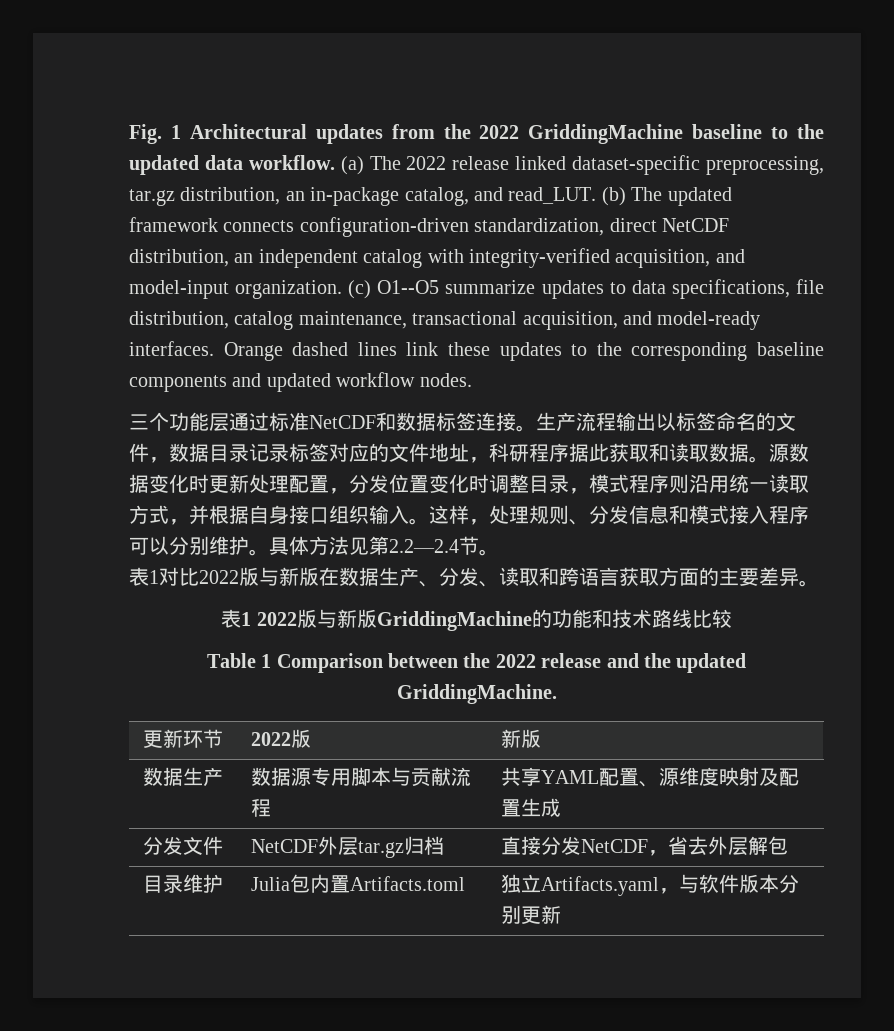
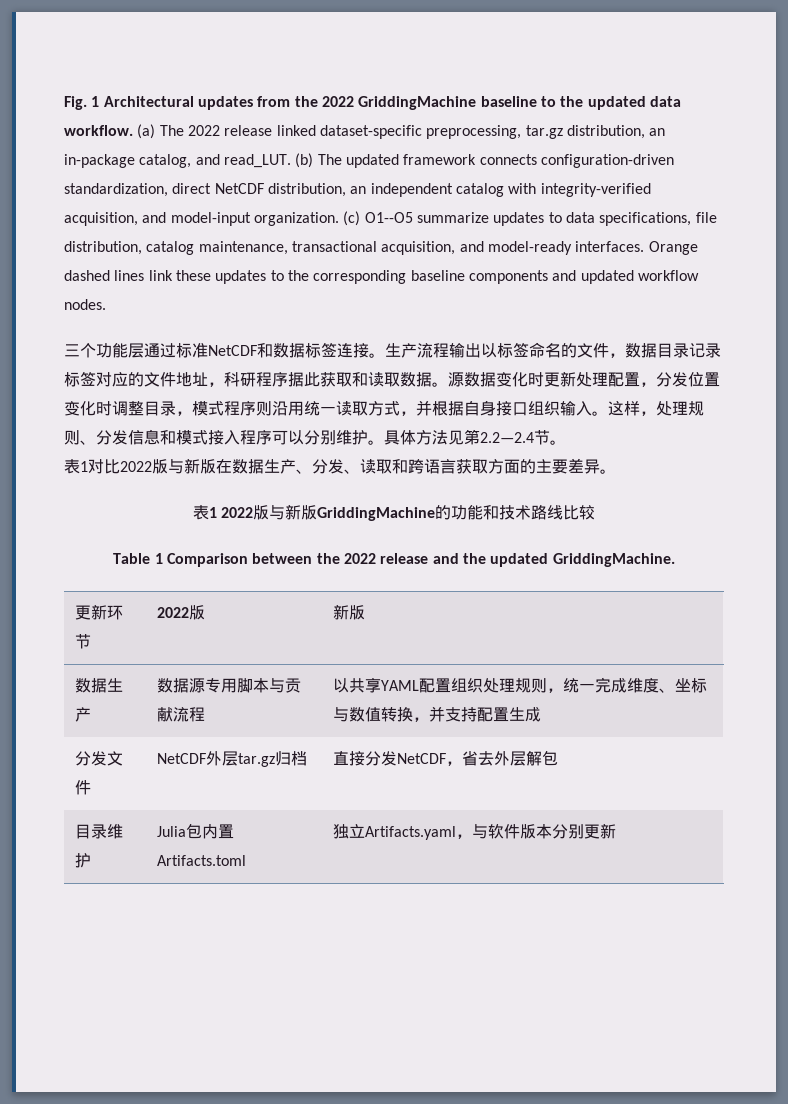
(271, 807) none -> [333,678,350,693] 以
[638,767,779,787] 、源维度映射及 -> [451,677,708,693] [333,706,478,722] 组织处理规则，统一完成维度、坐标与数值转换，并支持

